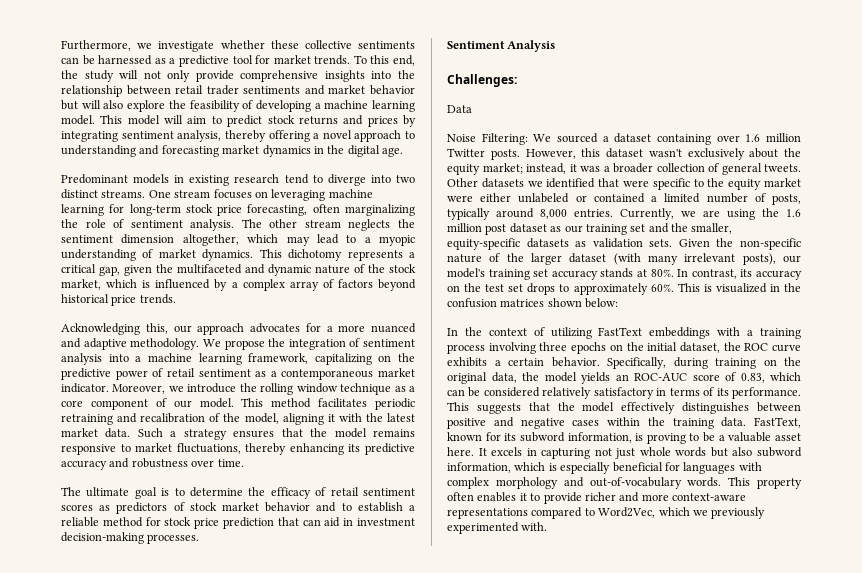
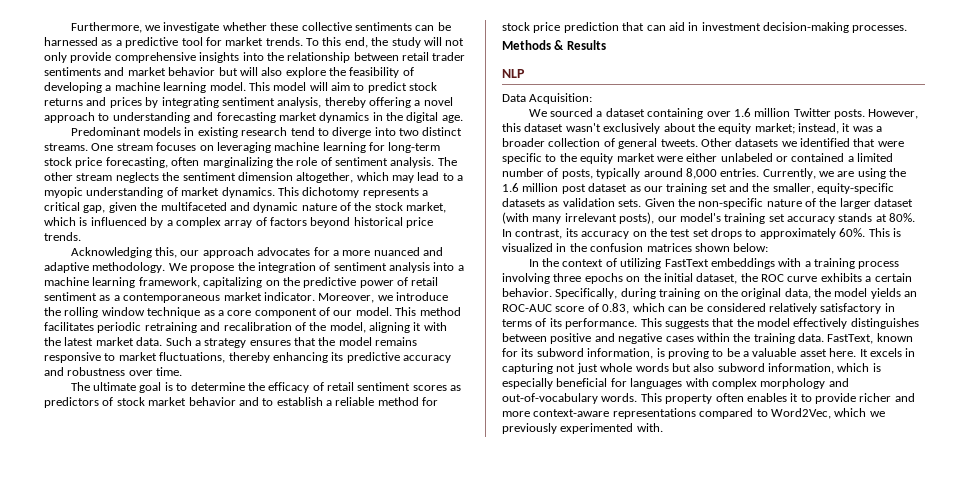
[447,40,556,52] [447,74,517,87] Sentiment Analysis // Challenges: -> [502,40,606,50] [502,69,525,78] Methods & Results // NLP
[447,133,528,145] // Noise Filtering: -> [529,93,593,104] Acquisition: //

